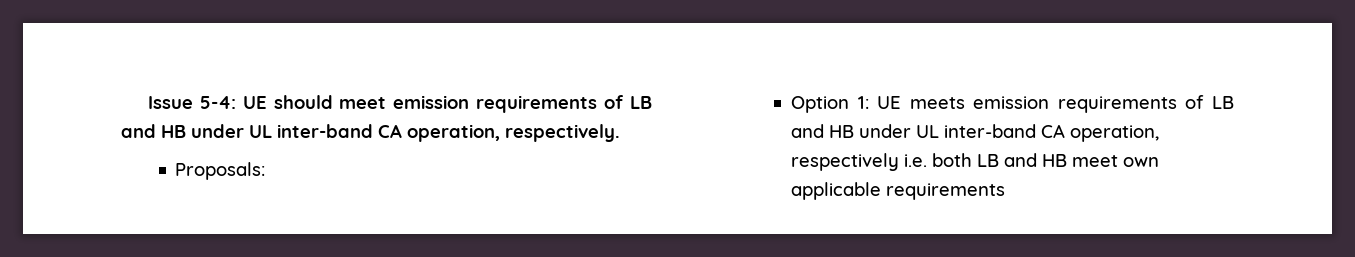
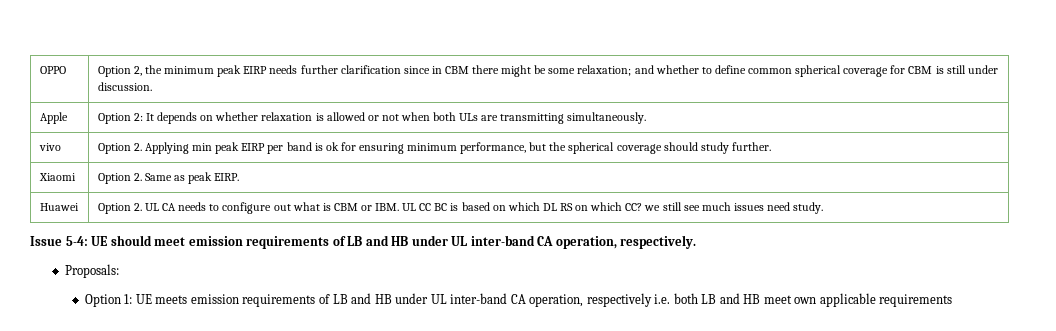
(147, 102) none -> [39,66,66,74] [97,65,998,77] [97,82,152,91] [39,112,68,124] [97,112,647,124] [38,143,61,151] [97,142,771,154] [38,173,76,181] [97,172,240,184] [39,203,79,211] [97,202,824,214] OPPO | Option 2, the minimum peak EIRP needs further clarification since in CBM there might be some relaxation; and whether to define common spherical coverage for CBM is still under discussion. // Apple | Option 2: It depends on whether relaxation is allowed or not when both ULs are transmitting simultaneously. // vivo | Option 2. Applying min peak EIRP per band is ok for ensuring minimum performance, but the spherical coverage should study further. // Xiaomi | Option 2. Same as peak EIRP. // Huawei | Option 2. UL CA needs to configure out what is CBM or IBM. UL CC BC is based on which DL RS on which CC? we still see much issues need study. //

